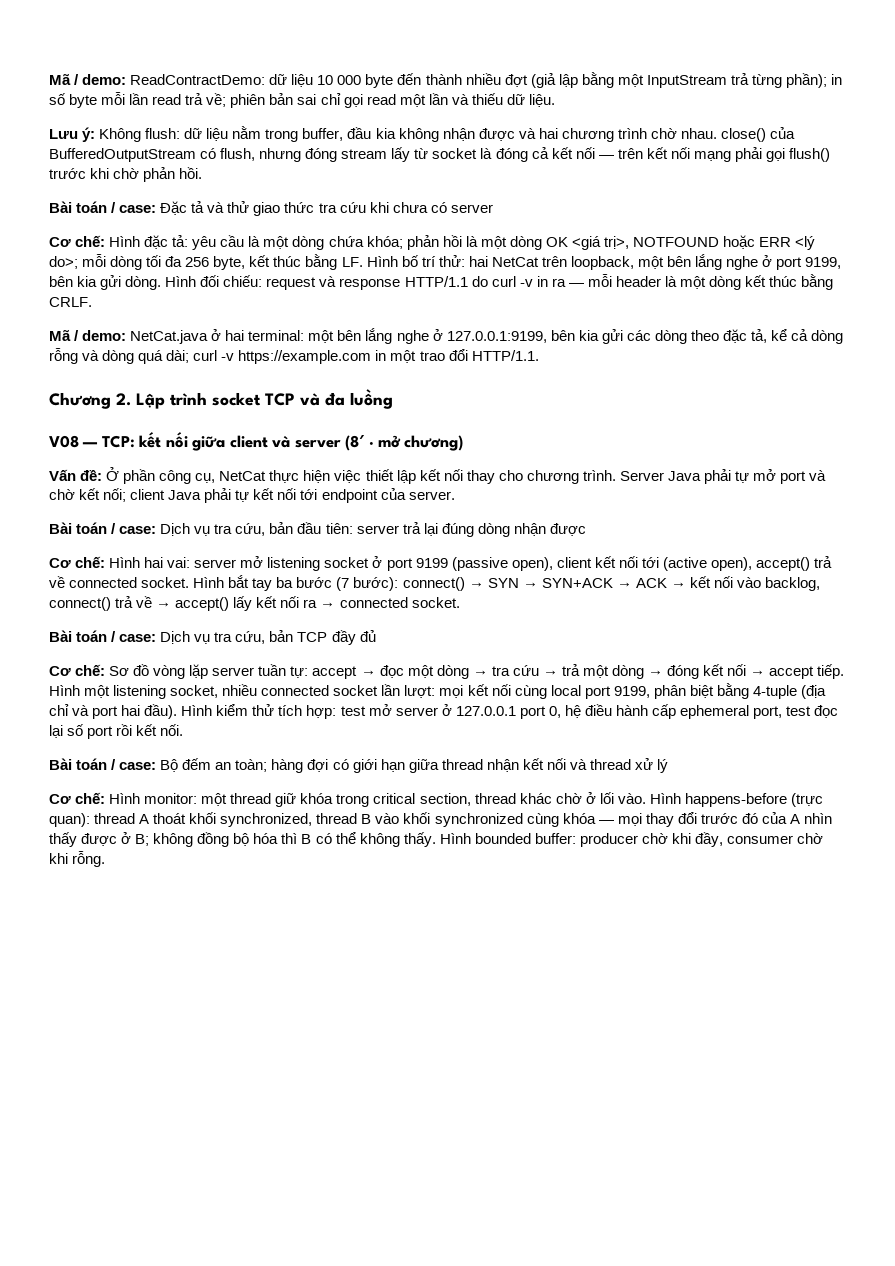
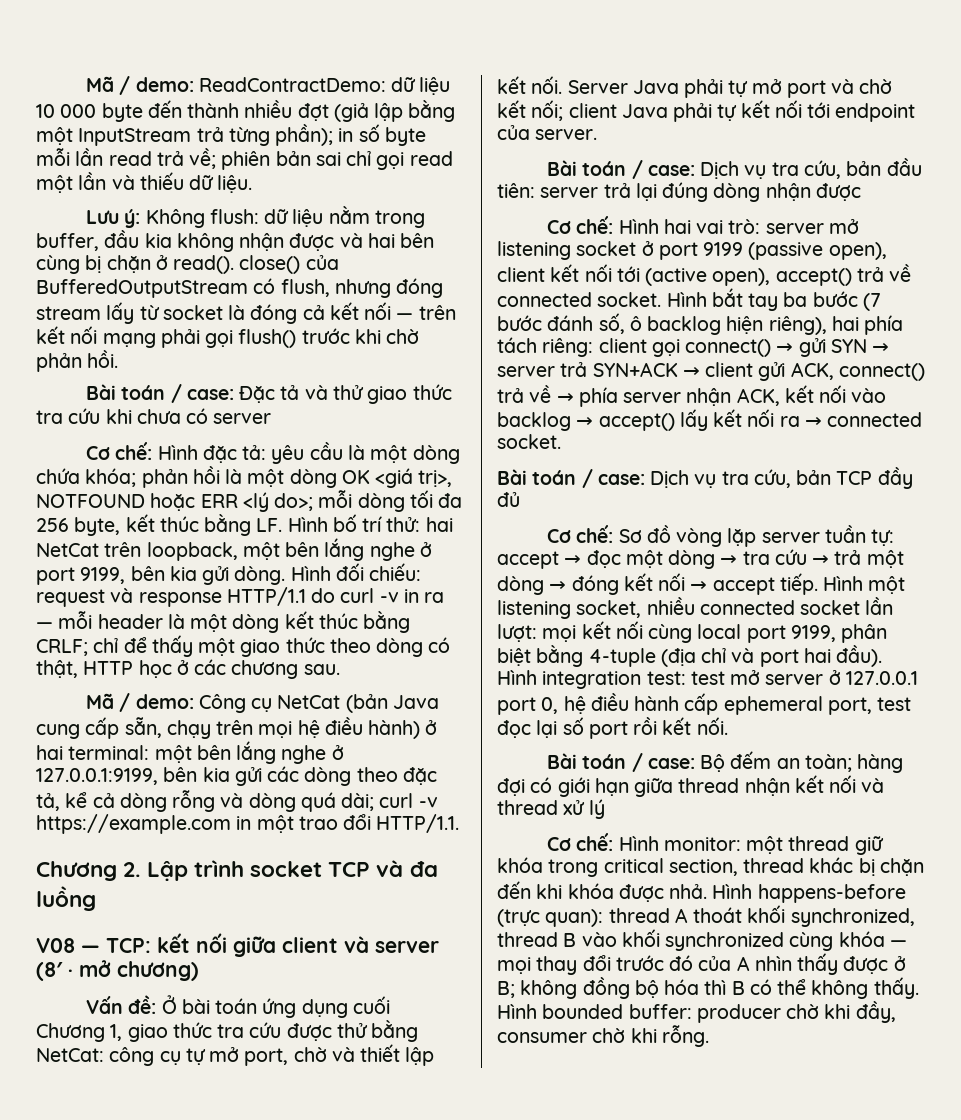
[561,128,717,142] chương trình chờ nhau. -> [400,233,435,248] [36,255,235,274] bên cùng bị chặn ở read().
[49,297,92,307] [49,329,209,344] CRLF. // Mã / demo: NetCat.java -> [36,635,451,657] [36,659,340,679] [86,693,440,713] [36,717,421,739] CRLF; chỉ để thấy một giao thức theo dòng có thật, HTTP học ở các chương sau. // Mã / demo: Công cụ NetCat (bản Java cung cấp sẵn, chạy trên mọi hệ điều hành)
[123,469,616,484] phần công cụ, NetCat thực hiện việc thiết lập kết nối thay cho chương trình. -> [181,996,391,1018] [36,1020,419,1042] [36,1044,435,1066] [497,76,563,94] bài toán ứng dụng cuối Chương 1, giao thức tra cứu được thử bằng NetCat: công cụ tự mở port, chờ và thiết lập kết nối.
[167,557,191,568] vai: -> [696,219,761,234] vai trò:
[353,577,399,591] bước): -> [497,313,904,335] [497,337,680,357] bước đánh số, ô backlog hiện riêng), hai phía tách riêng: client gọi
(484, 585) none -> [798,338,826,357] gửi
[541,576,821,591] [49,596,153,611] SYN+ACK → ACK → kết nối vào backlog, connect() trả về -> [497,362,925,381] [497,385,887,407] [497,412,571,431] server trả SYN+ACK → client gửi ACK, connect() trả về → phía server nhận ACK, kết nối vào backlog
[216,704,337,719] kiểm thử tích hợp: -> [542,671,686,689] integration test:
[555,792,646,804] chờ ở lối vào. -> [858,858,924,876] [497,881,708,902] bị chặn đến khi khóa được nhả.

